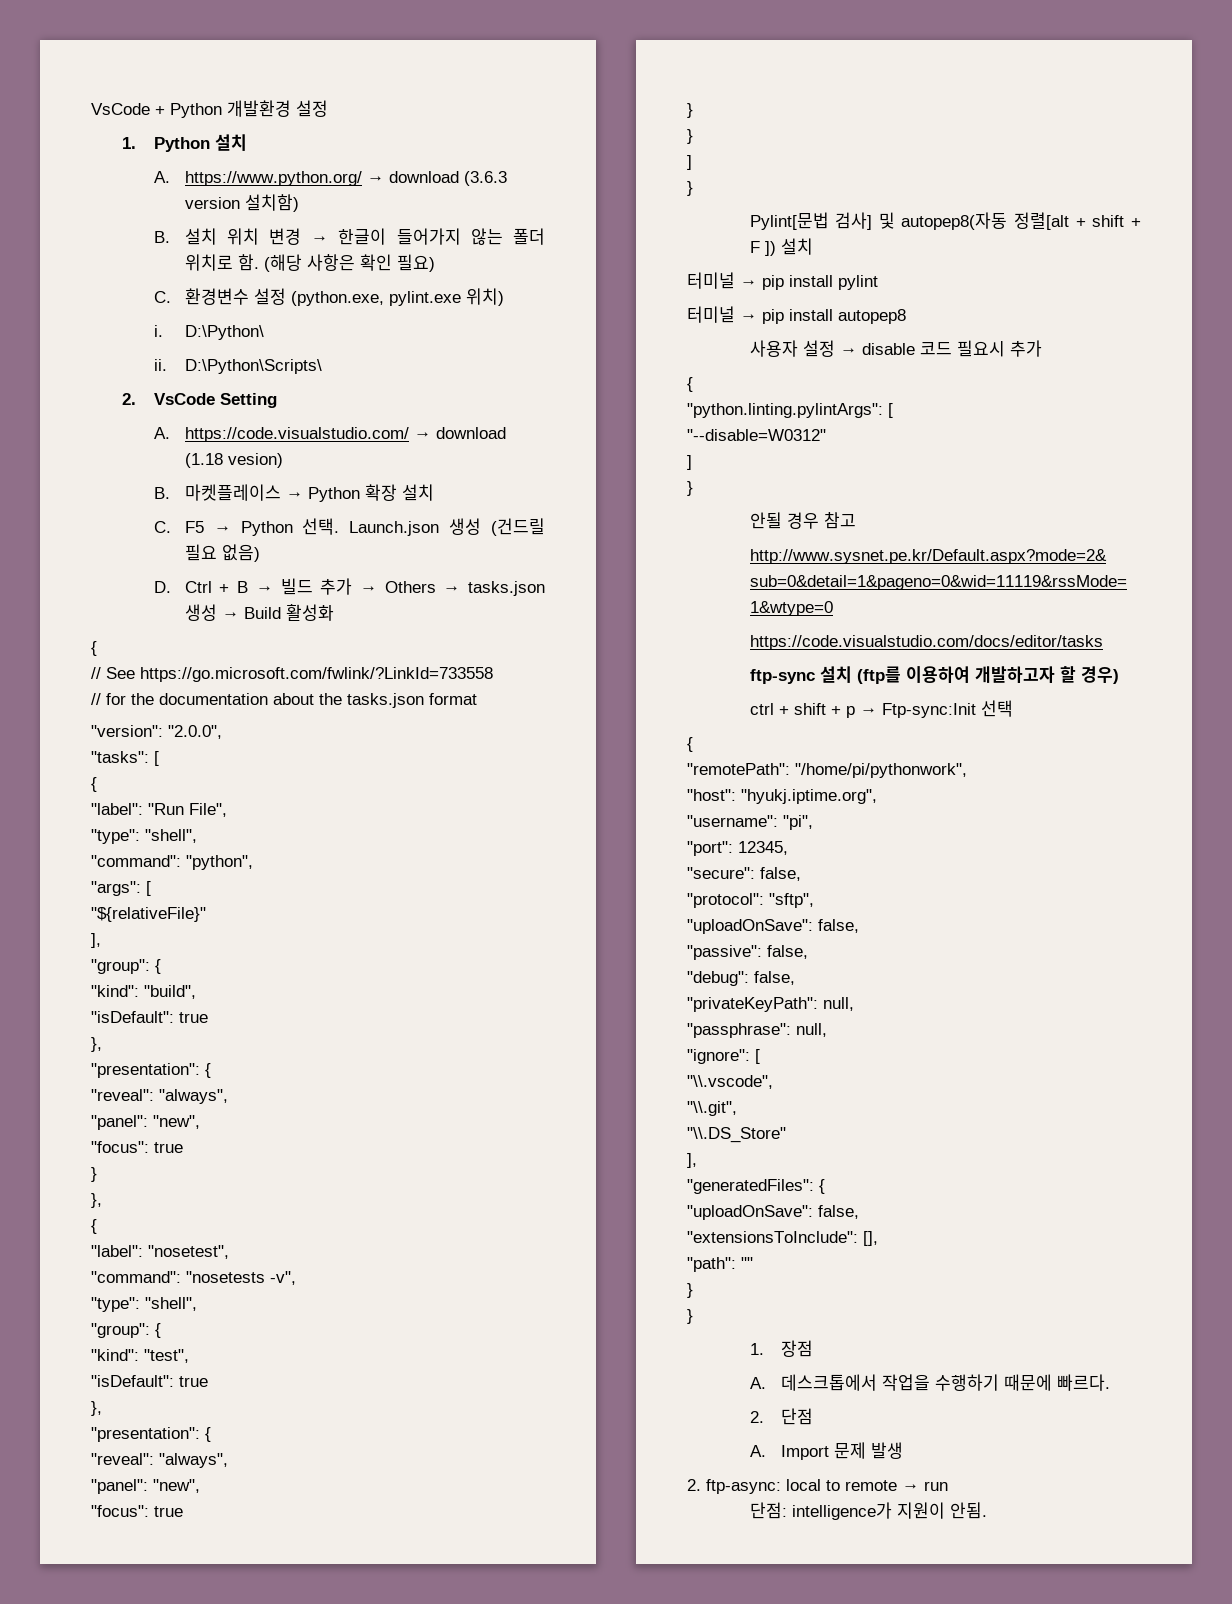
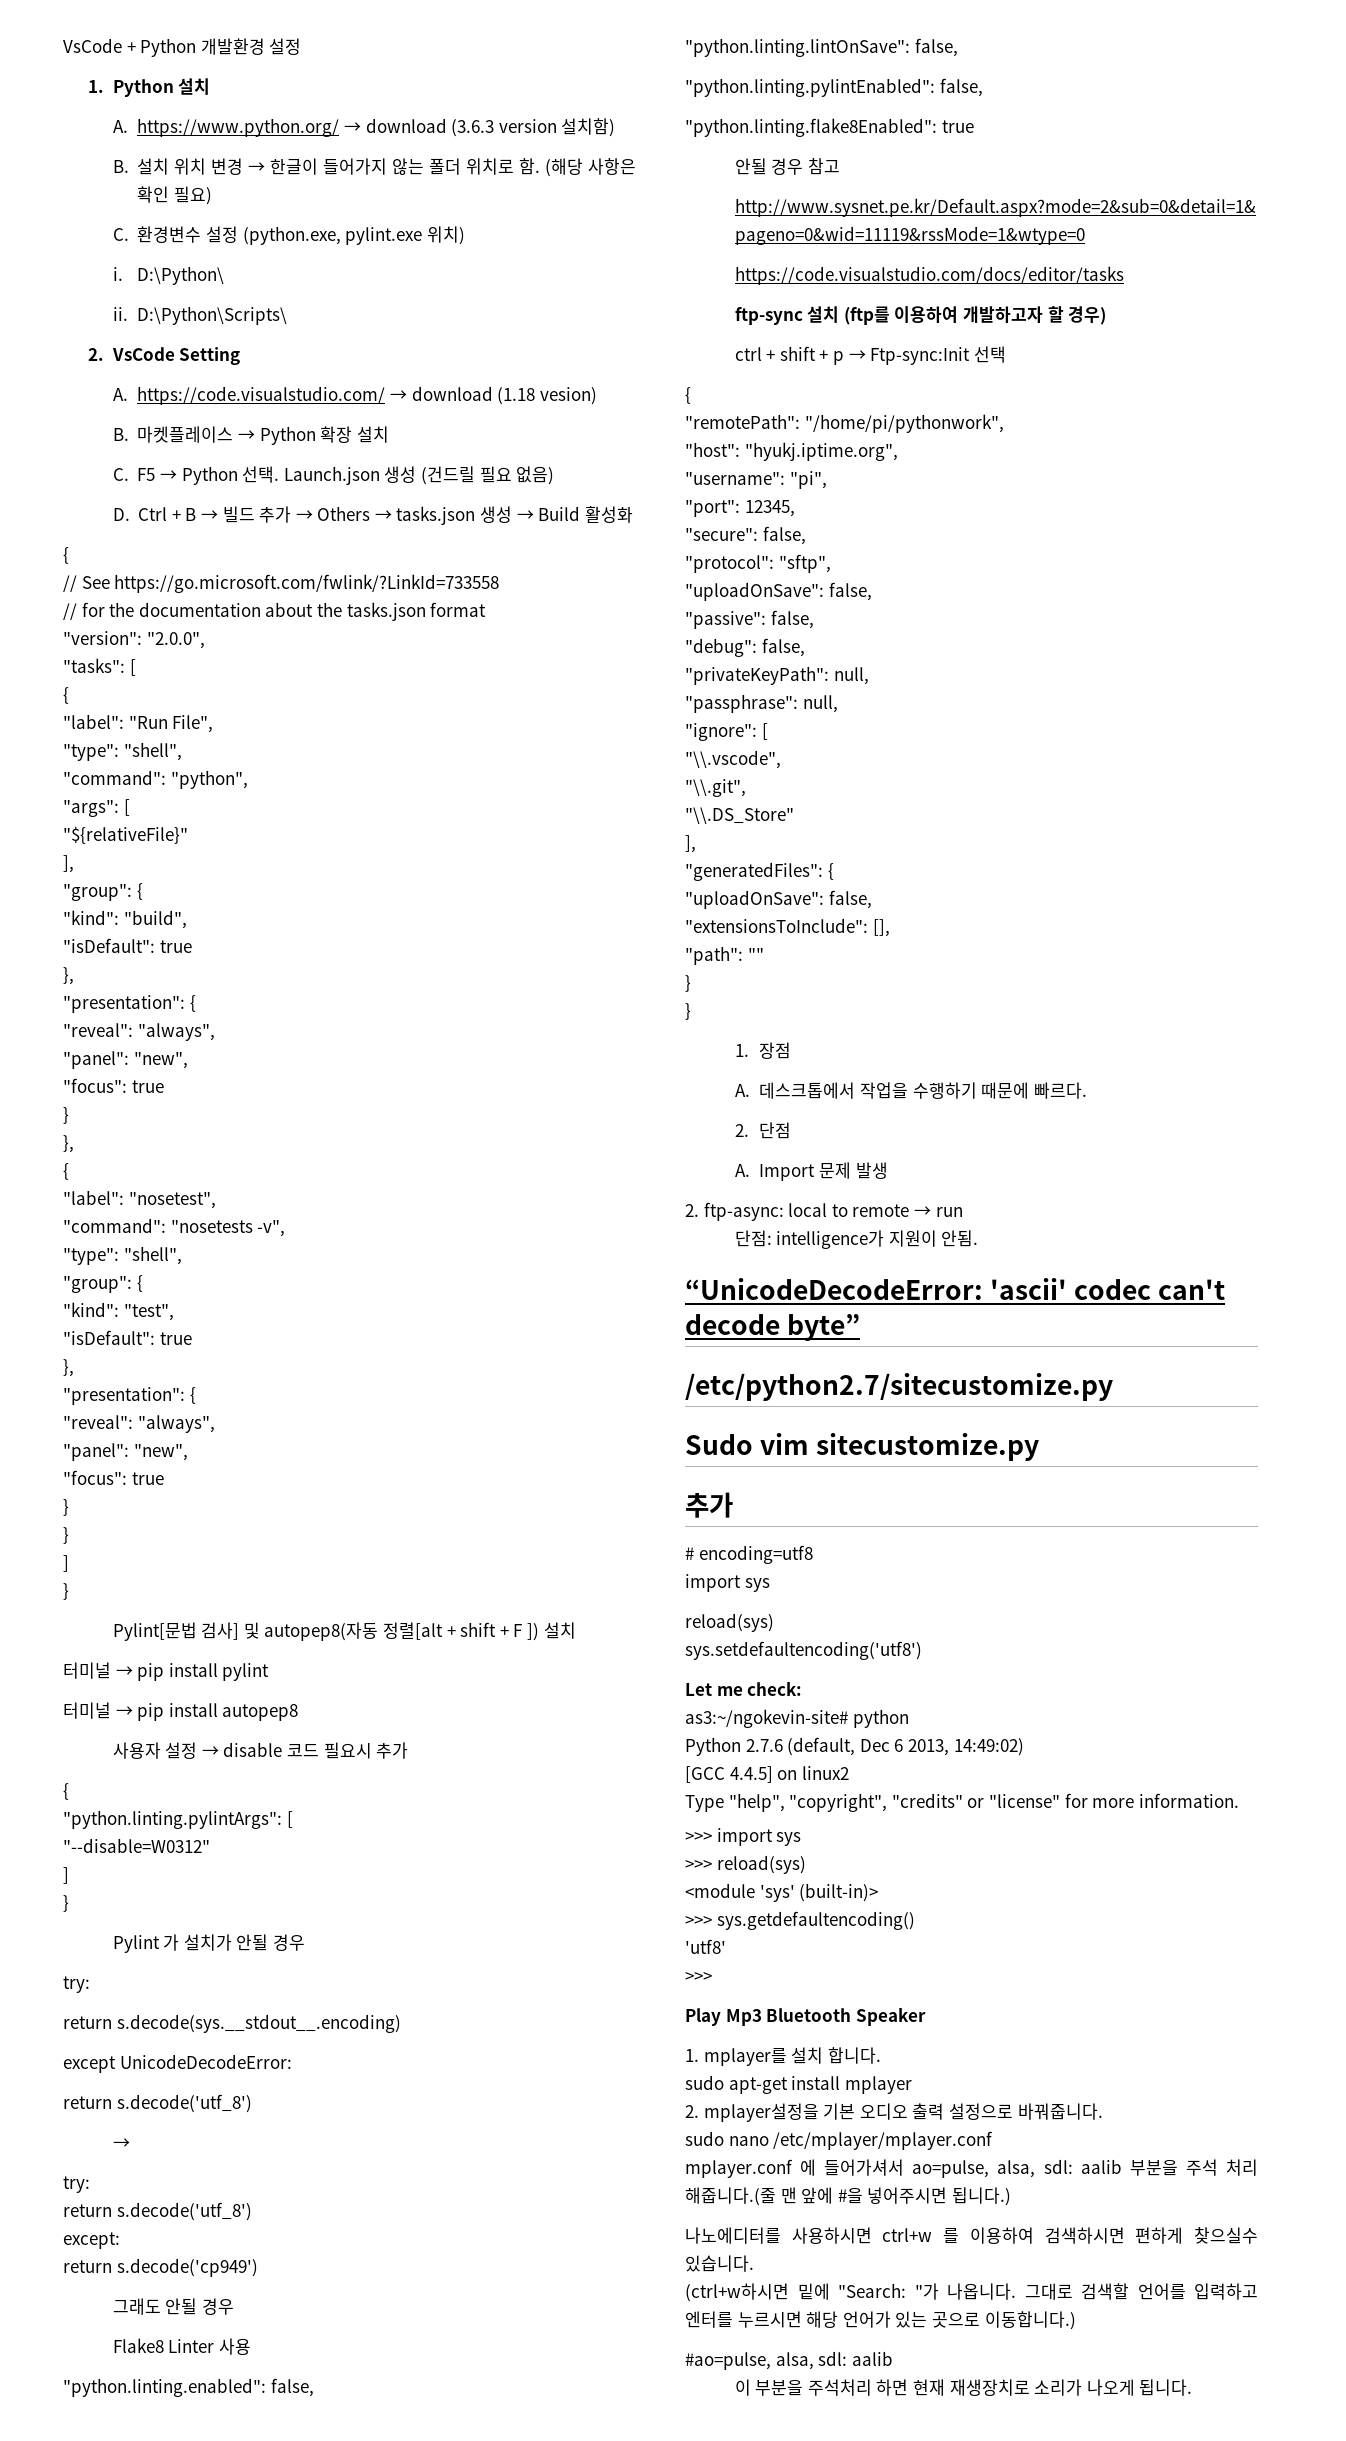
(693, 488) none -> [112,1934,306,1953] [63,1976,90,1993] [63,2014,401,2033] [63,2054,292,2073] [63,2094,252,2113] [112,2138,130,2149] [63,2176,90,2193] [63,2202,252,2221] [63,2232,120,2249] [63,2258,258,2277] [112,2298,234,2315] [112,2338,251,2355] [63,2378,314,2397] [685,38,958,57] [685,78,983,97] [685,118,974,137] // Pylint 가 설치가 안될 경우 // try: // return s.decode(sys.__stdout__.encoding) // except UnicodeDecodeError: // return s.decode('utf_8') // → // try: // return s.decode('utf_8') // except: // return s.decode('cp949') // 그래도 안될 경우 // Flake8 Linter 사용 // "python.linting.enabled": false, // "python.linting.lintOnSave": false, // "python.linting.pylintEnabled": false, // "python.linting.flake8Enabled": true
(987, 1510) none -> [685,1278,1226,1300] [685,1314,861,1341] [685,1373,1113,1401] [685,1433,1040,1461] [685,1492,733,1518] [685,1545,813,1564] [685,1574,770,1592] [685,1613,774,1632] [685,1641,922,1660] [685,1681,803,1696] [685,1709,909,1728] [685,1737,1024,1756] [685,1766,849,1783] [685,1793,1239,1812] [685,1828,802,1846] [685,1855,806,1874] [685,1883,879,1902] [685,1911,915,1930] [685,1939,726,1954] [685,1972,712,1982] [685,2007,926,2026] [685,2047,881,2066] [685,2075,912,2094] [685,2103,1103,2122] [685,2131,994,2150] [685,2159,1258,2178] [685,2187,1011,2206] [685,2227,1258,2244] [685,2255,754,2272] [685,2283,1258,2302] [685,2311,1076,2330] [685,2351,893,2370] [734,2379,1193,2396] // “UnicodeDecodeError: 'ascii' codec can't decode byte” // /etc/python2.7/sitecustomize.py // Sudo vim sitecustomize.py // 추가 // # encoding=utf8 // import sys // reload(sys) // sys.setdefaultencoding('utf8') // Let me check: // as3:~/ngokevin-site# python // Python 2.7.6 (default, Dec 6 2013, 14:49:02) // [GCC 4.4.5] on linux2 // Type "help", "copyright", "credits" or "license" for more information. // >>> import sys // >>> reload(sys) // <module 'sys' (built-in)> // >>> sys.getdefaultencoding() // 'utf8' // >>> // Play Mp3 Bluetooth Speaker // 1. mplayer를 설치 합니다. // sudo apt-get install mplayer // 2. mplayer설정을 기본 오디오 출력 설정으로 바꿔줍니다. // sudo nano /etc/mplayer/mplayer.conf // mplayer.conf 에 들어가셔서 ao=pulse, alsa, sdl: aalib 부분을 주석 처리 해줍니다.(줄 맨 앞에 #을 넣어주시면 됩니다.) // 나노에디터를 사용하시면 ctrl+w 를 이용하여 검색하시면 편하게 찾으실수 있습니다. // (ctrl+w하시면 밑에 "Search: "가 나옵니다. 그대로 검색할 언어를 입력하고 엔터를 누르시면 해당 언어가 있는 곳으로 이동합니다.) // #ao=pulse, alsa, sdl: aalib // 이 부분을 주석처리 하면 현재 재생장치로 소리가 나오게 됩니다.

